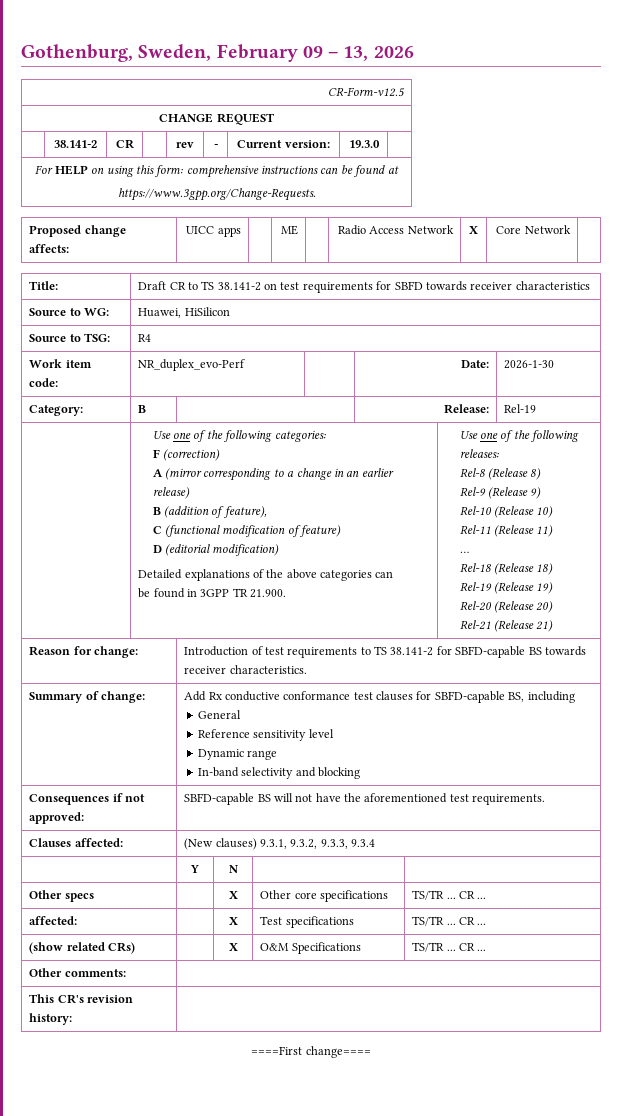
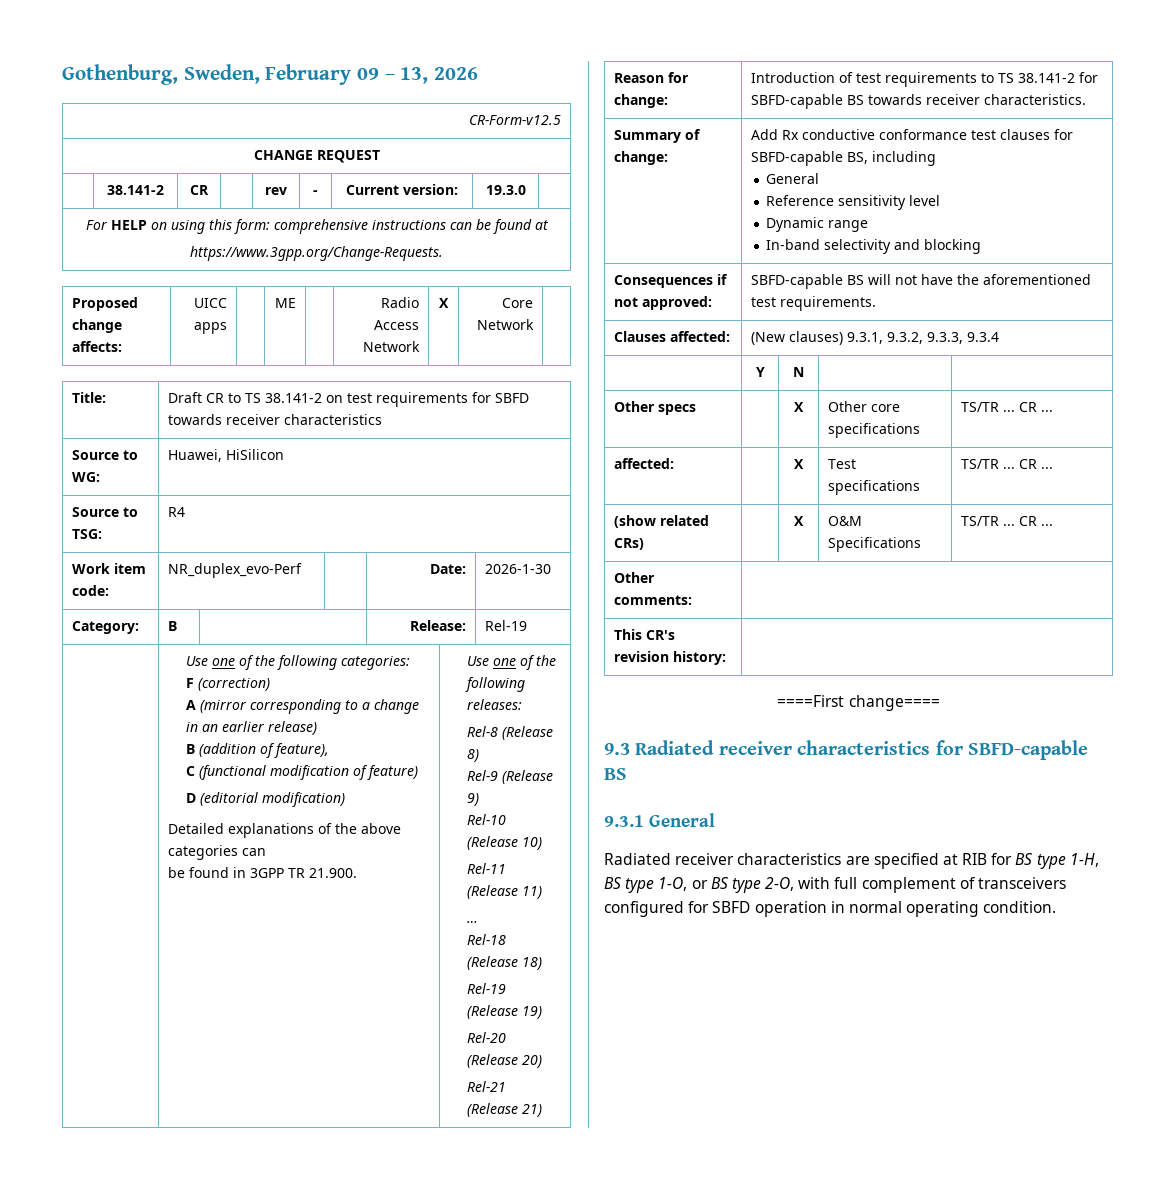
(371, 1052) none -> [604,740,1088,760] [604,768,627,780] [604,813,716,827] [604,853,1099,869] [604,877,1067,893] [604,901,1057,917] // 9.3 Radiated receiver characteristics for SBFD-capable BS // 9.3.1 General // Radiated receiver characteristics are specified at RIB for BS type 1-H, BS type 1-O, or BS type 2-O, with full complement of transceivers configured for SBFD operation in normal operating condition.

